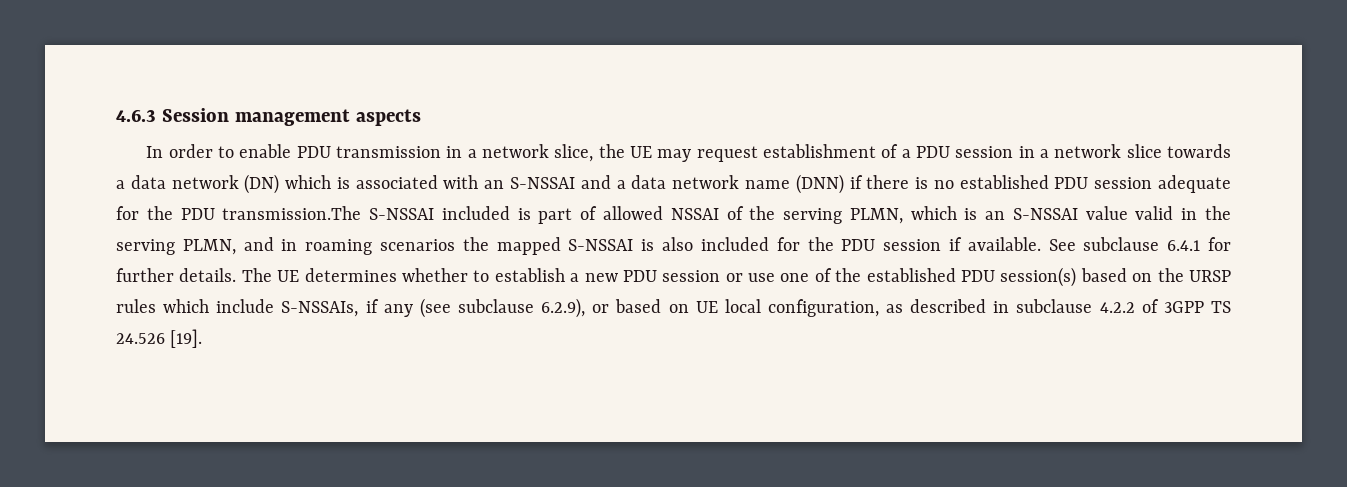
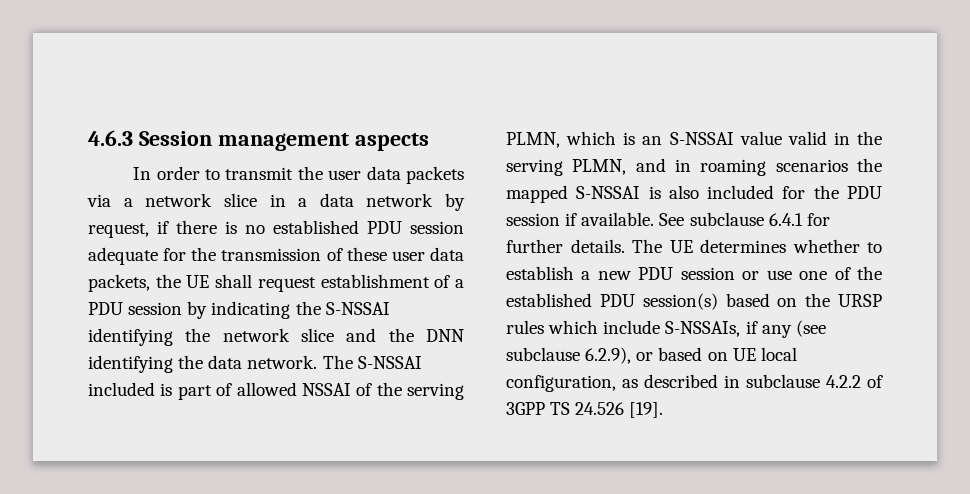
[239,144,1035,162] enable PDU transmission in a network slice, the UE may request establishment of a PDU session in -> [225,166,464,184] [87,194,111,207] transmit the user data packets via
[1167,144,1231,158] [116,174,844,194] towards a data network (DN) which is associated with an S-NSSAI and a data network name (DNN) -> [269,193,465,211] [88,223,149,238] in a data network by request,
[180,206,362,220] PDU transmission.The -> [221,247,465,261] [88,274,464,292] [88,301,390,319] [88,328,464,346] [88,355,353,373] transmission of these user data packets, the UE shall request establishment of a PDU session by indicating the S-NSSAI identifying the network slice and the DNN identifying the data network. The

